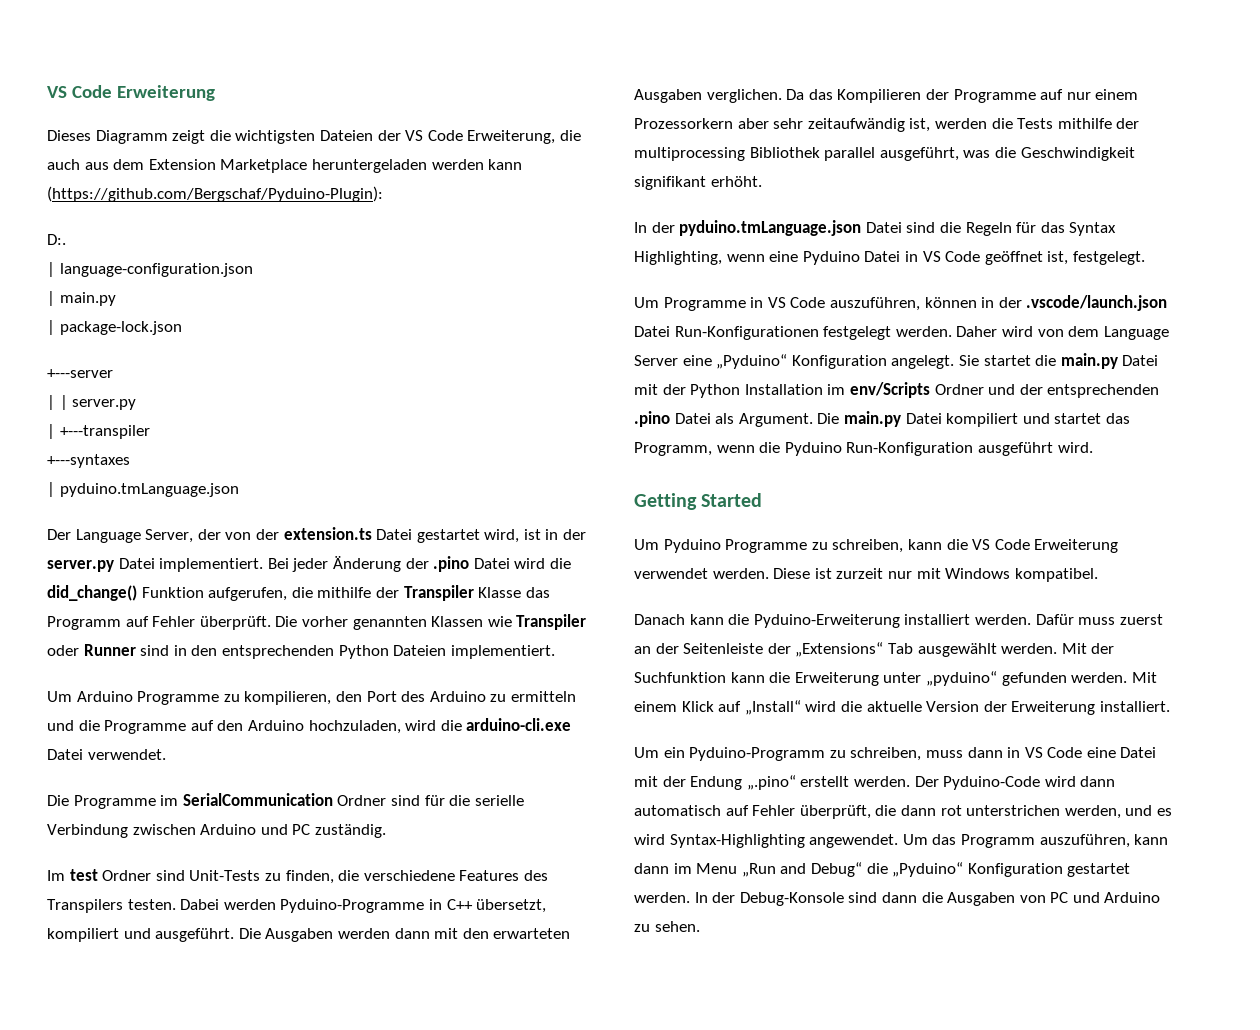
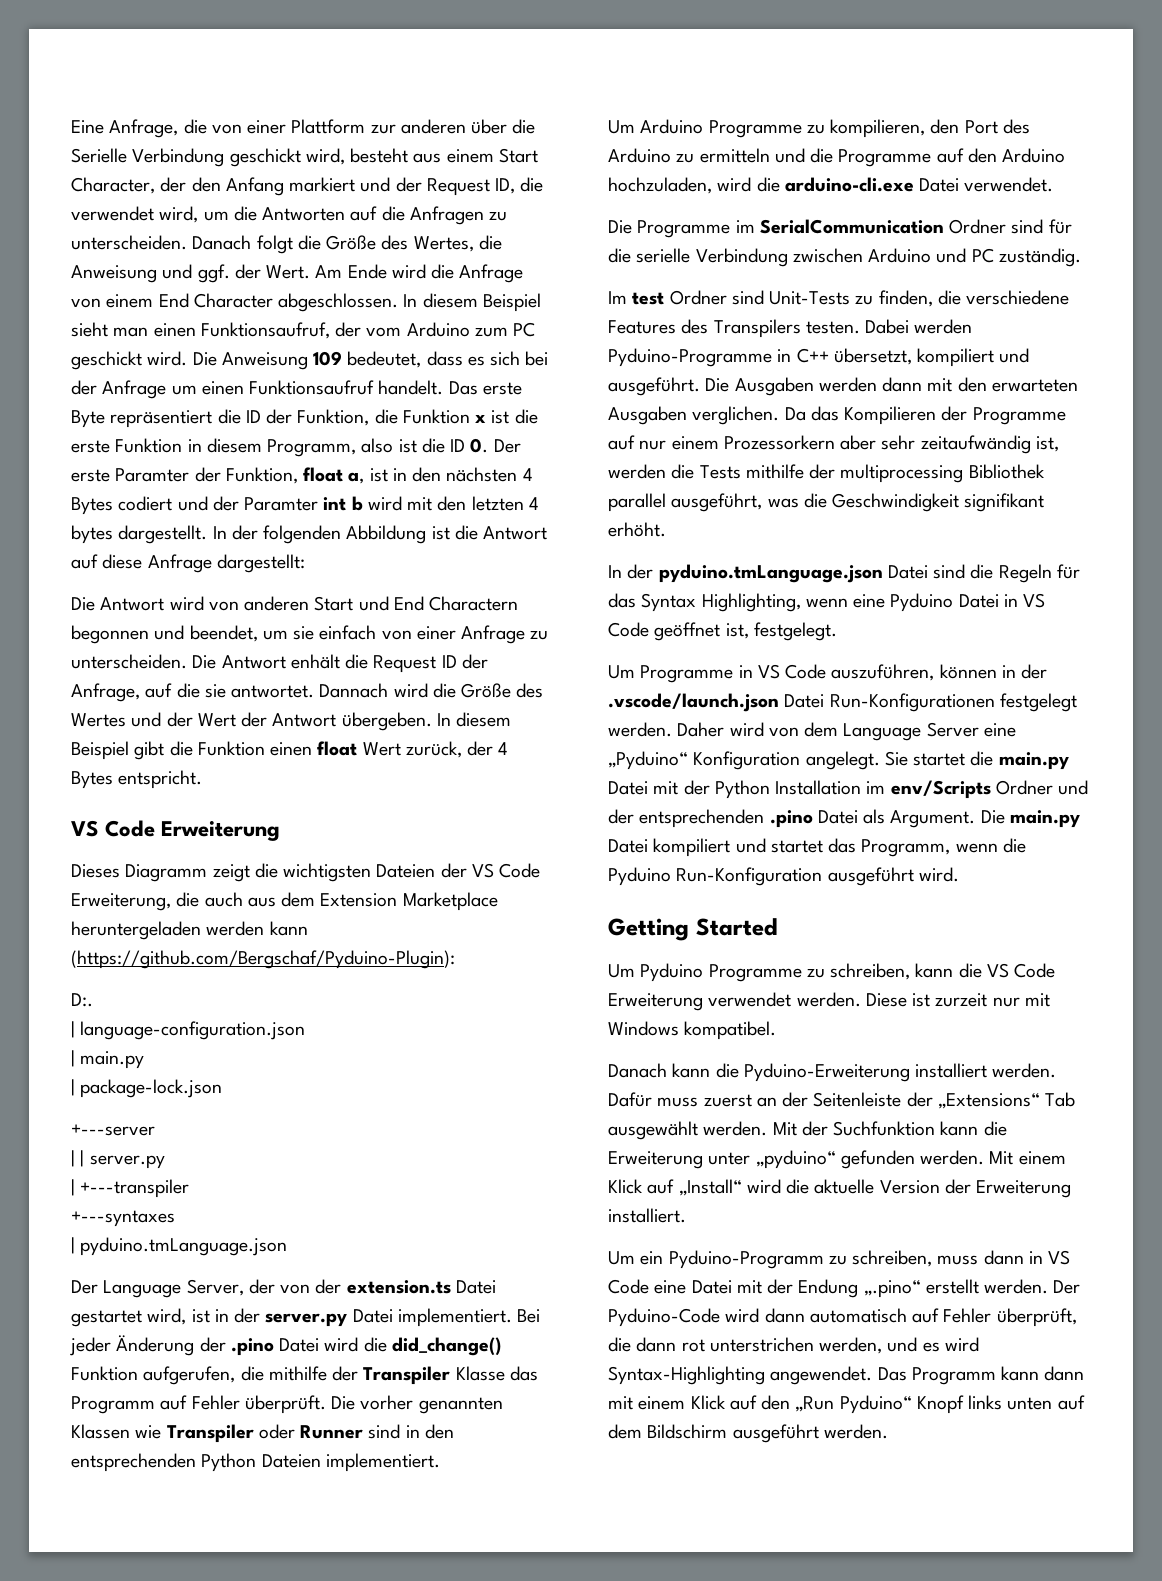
(47, 92) none -> [71,119,536,138] [71,148,538,167] [71,177,544,196] [71,206,508,225] [71,235,502,254] [71,264,524,283] [71,293,541,312] [71,322,536,339] [71,351,549,370] [71,380,522,399] [71,409,538,428] [71,438,521,457] [71,467,533,484] [71,496,539,515] [71,525,548,544] [71,554,305,573] [71,596,519,611] [71,625,549,644] [71,654,488,673] [71,683,544,702] [71,712,512,731] [71,741,509,760] [71,770,203,789] Eine Anfrage, die von einer Plattform zur anderen über die Serielle Verbindung geschickt wird, besteht aus einem Start Character, der den Anfang markiert und der Request ID, die verwendet wird, um die Antworten auf die Anfragen zu unterscheiden. Danach folgt die Größe des Wertes, die Anweisung und ggf. der Wert. Am Ende wird die Anfrage von einem End Character abgeschlossen. In diesem Beispiel sieht man einen Funktionsaufruf, der vom Arduino zum PC geschickt wird. Die Anweisung 109 bedeutet, dass es sich bei der Anfrage um einen Funktionsaufruf handelt. Das erste Byte repräsentiert die ID der Funktion, die Funktion x ist die erste Funktion in diesem Programm, also ist die ID 0. Der erste Paramter der Funktion, float a, ist in den nächsten 4 Bytes codiert und der Paramter int b wird mit den letzten 4 bytes dargestellt. In der folgenden Abbildung ist die Antwort auf diese Anfrage dargestellt: // Die Antwort wird von anderen Start und End Charactern begonnen und beendet, um sie einfach von einer Anfrage zu unterscheiden. Die Antwort enhält die Request ID der Anfrage, auf die sie antwortet. Dannach wird die Größe des Wertes und der Wert der Antwort übergeben. In diesem Beispiel gibt die Funktion einen float Wert zurück, der 4 Bytes entspricht. //
[902,834,1169,848] [634,862,1131,877] [634,892,1161,906] [634,921,700,932] Um das Programm auszuführen, kann dann im Menu „Run and Debug“ die „Pyduino“ Konfiguration gestartet werden. In der Debug-Konsole sind dann die Ausgaben von PC und Arduino zu sehen. -> [877,1366,1085,1385] [608,1395,1085,1414] [608,1424,888,1443] Das Programm kann dann mit einem Klick auf den „Run Pyduino“ Knopf links unten auf dem Bildschirm ausgeführt werden.

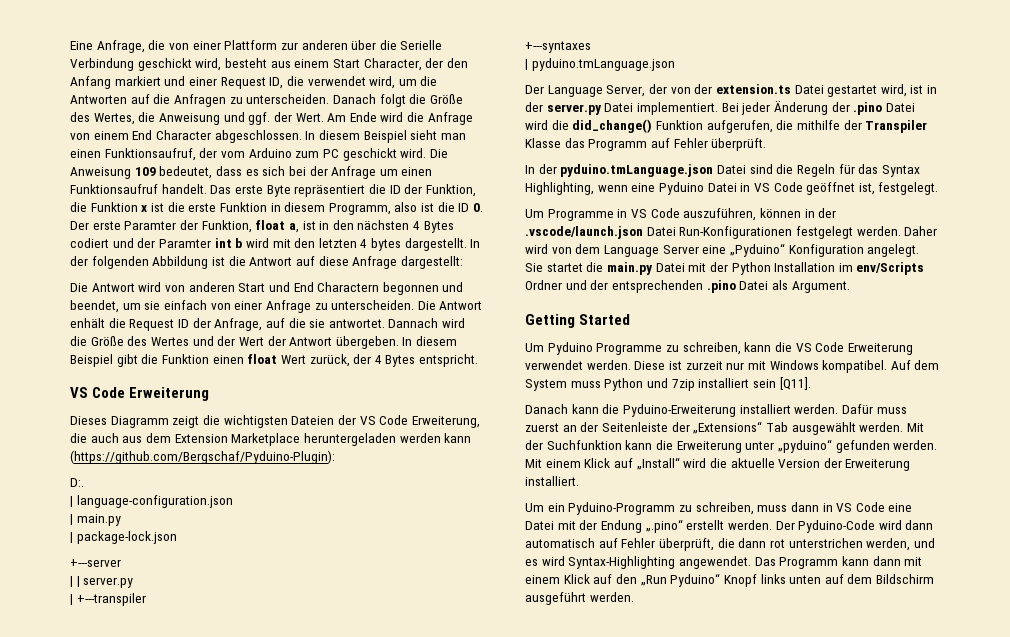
[395,177,422,192] der -> [188,77,217,86] einer
[331,1395,503,1414] [71,1424,454,1443] [71,1453,440,1472] [608,119,1030,138] [608,148,1066,167] [608,177,1054,194] [608,219,1072,238] [608,248,1081,267] [608,290,1070,307] [608,319,973,338] [608,348,1030,367] [608,377,1078,396] [608,406,1066,425] [608,435,1059,454] [608,464,1045,483] [608,493,1045,512] [608,522,666,537] Die vorher genannten Klassen wie Transpiler oder Runner sind in den entsprechenden Python Dateien implementiert. // Um Arduino Programme zu kompilieren, den Port des Arduino zu ermitteln und die Programme auf den Arduino hochzuladen, wird die arduino-cli.exe Datei verwendet. // Die Programme im SerialCommunication Ordner sind für die serielle Verbindung zwischen Arduino und PC zuständig. // Im test Ordner sind Unit-Tests zu finden, die verschiedene Features des Transpilers testen. Dabei werden Pyduino-Programme in C++ übersetzt, kompiliert und ausgeführt. Die Ausgaben werden dann mit den erwarteten Ausgaben verglichen. Da das Kompilieren der Programme auf nur einem Prozessorkern aber sehr zeitaufwändig ist, werden die Tests mithilfe der multiprocessing Bibliothek parallel ausgeführt, was die Geschwindigkeit signifikant erhöht. -> (767, 144) none
[980,810,1080,828] [608,838,1026,857] [608,867,959,886] Die main.py Datei kompiliert und startet das Programm, wenn die Pyduino Run-Konfiguration ausgeführt wird. -> (850, 287) none
(777, 1030) none -> [890,360,940,370] [525,377,811,391] Auf dem System muss Python und 7zip installiert sein [Q11].

